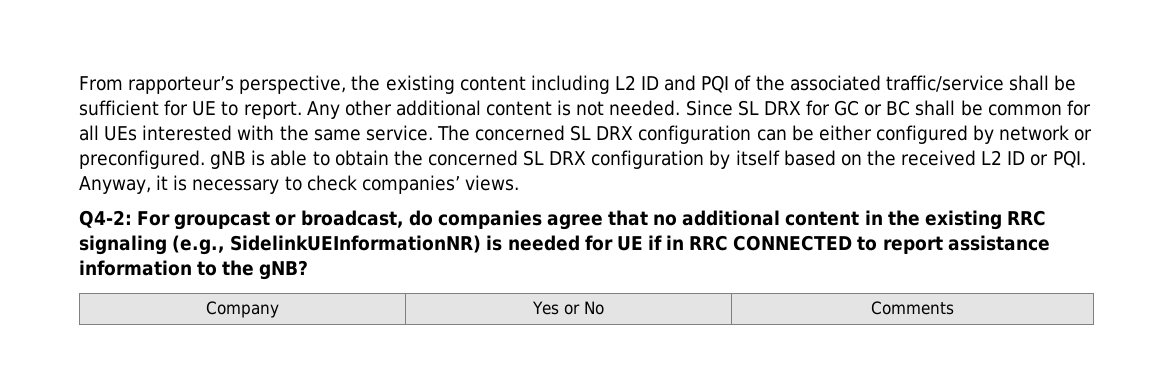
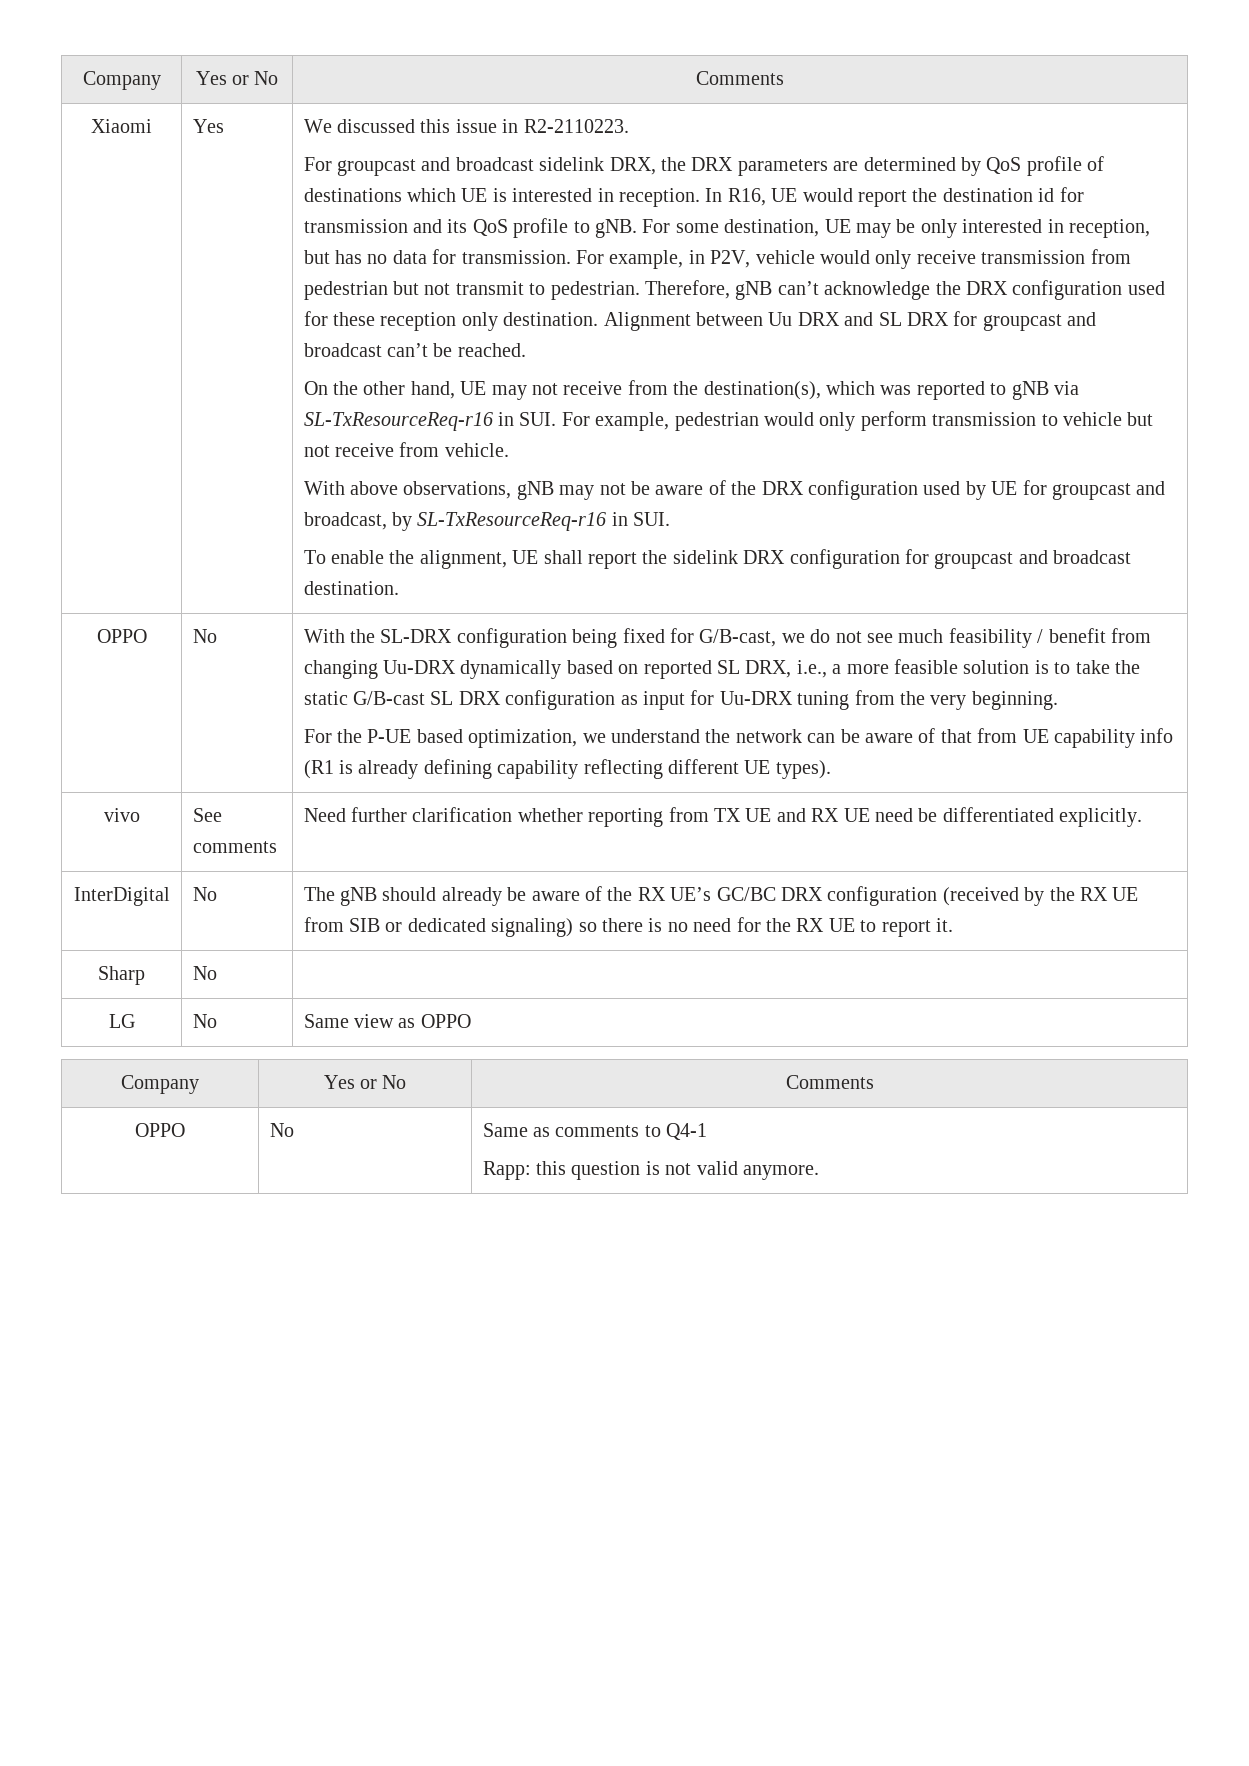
[79,75,1077,94] [79,100,1091,119] [79,125,1093,144] [79,150,1086,169] [79,175,519,194] [79,210,1046,230] [79,235,1050,255] [79,260,309,280] [206,301,279,318] [532,301,604,315] [871,301,954,315] From rapporteur’s perspective, the existing content including L2 ID and PQI of the associated traffic/service shall be sufficient for UE to report. Any other additional content is not needed. Since SL DRX for GC or BC shall be common for all UEs interested with the same service. The concerned SL DRX configuration can be either configured by network or preconfigured. gNB is able to obtain the concerned SL DRX configuration by itself based on the received L2 ID or PQI. Anyway, it is necessary to check companies’ views. // Q4-2: For groupcast or broadcast, do companies agree that no additional content in the existing RRC signaling (e.g., SidelinkUEInformationNR) is needed for UE if in RRC CONNECTED to report assistance information to the gNB? // Company | Yes or No | Comments -> [82,71,161,90] [195,71,279,85] [695,71,784,85] [91,119,152,133] [192,119,224,133] [303,119,629,133] [303,156,1105,176] [303,187,1084,207] [303,218,1151,238] [303,249,1131,269] [303,280,1165,300] [303,311,1097,331] [303,343,526,357] [303,380,1080,400] [303,411,1154,431] [303,442,509,457] [303,480,1166,500] [303,512,671,531] [303,549,1132,569] [303,581,399,595] [96,629,147,643] [192,629,217,643] [303,628,1152,648] [303,659,1141,679] [303,690,1058,710] [303,728,1174,748] [303,759,831,779] [103,808,140,822] [192,808,222,822] [192,841,277,853] [303,807,1143,827] [73,887,170,906] [192,887,217,901] [303,886,1139,906] [303,917,954,937] [98,966,145,985] [192,966,217,980] [108,1014,135,1028] [192,1014,217,1028] [303,1014,471,1028] [121,1075,199,1094] [323,1075,407,1089] [785,1075,874,1089] [135,1123,185,1137] [269,1123,294,1137] [482,1123,708,1140] [482,1161,820,1180] Company | Yes or No | Comments // Xiaomi | Yes | We discussed this issue in R2-2110223. // For groupcast and broadcast sidelink DRX, the DRX parameters are determined by QoS profile of destinations which UE is interested in reception. In R16, UE would report the destination id for transmission and its QoS profile to gNB. For some destination, UE may be only interested in reception, but has no data for transmission. For example, in P2V, vehicle would only receive transmission from pedestrian but not transmit to pedestrian. Therefore, gNB can’t acknowledge the DRX configuration used for these reception only destination. Alignment between Uu DRX and SL DRX for groupcast and broadcast can’t be reached. // On the other hand, UE may not receive from the destination(s), which was reported to gNB via SL-TxResourceReq-r16 in SUI. For example, pedestrian would only perform transmission to vehicle but not receive from vehicle. // With above observations, gNB may not be aware of the DRX configuration used by UE for groupcast and broadcast, by SL-TxResourceReq-r16 in SUI. // To enable the alignment, UE shall report the sidelink DRX configuration for groupcast and broadcast destination. // OPPO | No | With the SL-DRX configuration being fixed for G/B-cast, we do not see much feasibility / benefit from changing Uu-DRX dynamically based on reported SL DRX, i.e., a more feasible solution is to take the static G/B-cast SL DRX configuration as input for Uu-DRX tuning from the very beginning. // For the P-UE based optimization, we understand the network can be aware of that from UE capability info (R1 is already defining capability reflecting different UE types). // vivo | See comments | Need further clarification whether reporting from TX UE and RX UE need be differentiated explicitly. // InterDigital | No | The gNB should already be aware of the RX UE’s GC/BC DRX configuration (received by the RX UE from SIB or dedicated signaling) so there is no need for the RX UE to report it. // Sharp | No | // LG | No | Same view as OPPO // Company | Yes or No | Comments // OPPO | No | Same as comments to Q4-1 // Rapp: this question is not valid anymore.

